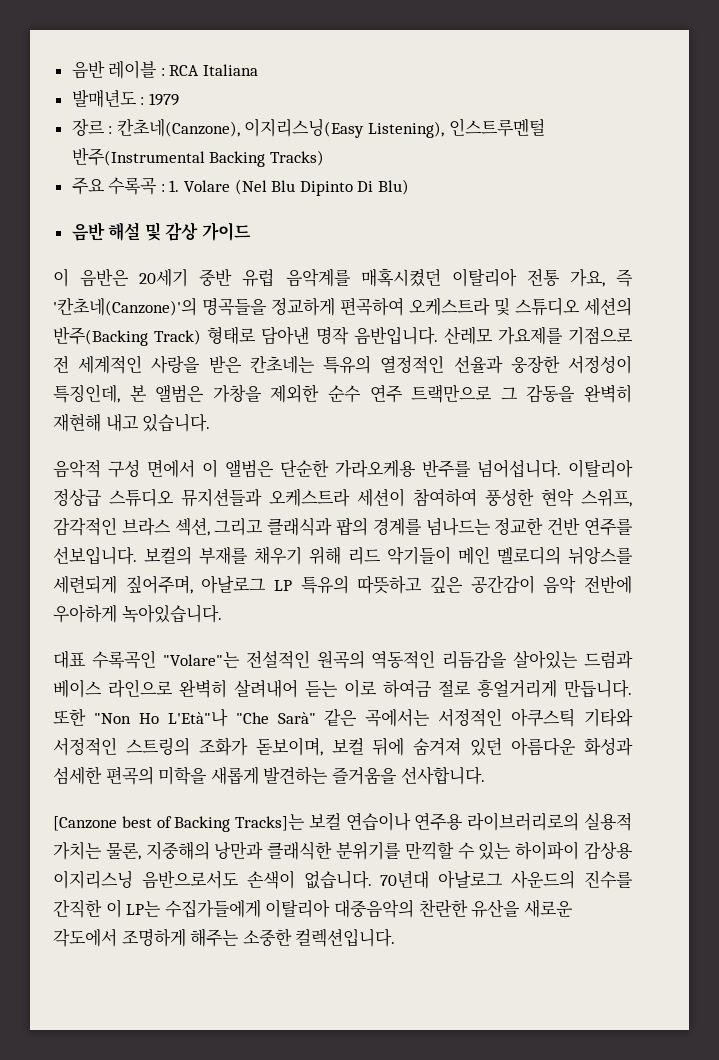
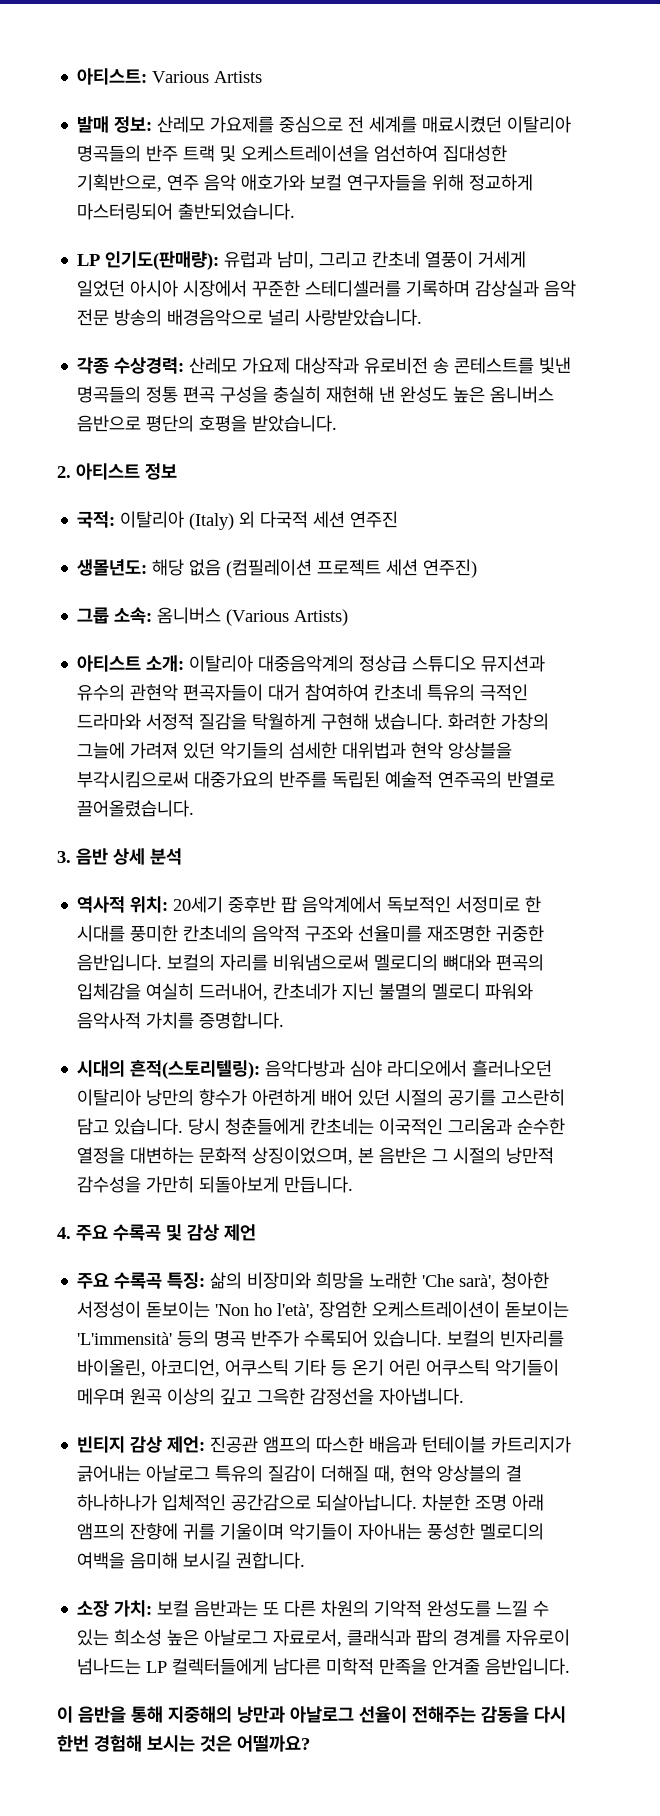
[71,60,259,79] [71,90,179,108] [71,118,545,138] [71,148,324,167] [71,177,410,196] [71,222,252,241] [53,268,634,287] [53,297,632,316] [53,326,633,346] [53,355,632,374] [53,384,633,403] [53,413,211,432] [53,459,633,478] [53,488,632,507] [53,517,633,536] [53,546,633,565] [53,575,632,594] [53,604,222,623] [53,650,633,669] [53,679,632,698] [53,708,633,727] [53,737,633,756] [53,766,485,785] [53,812,632,832] [53,841,633,860] [53,870,633,889] [53,899,573,918] [53,928,396,947] 음반 레이블 : RCA Italiana // 발매년도 : 1979 // 장르 : 칸초네(Canzone), 이지리스닝(Easy Listening), 인스트루멘털 반주(Instrumental Backing Tracks) // 주요 수록곡 : 1. Volare (Nel Blu Dipinto Di Blu) // 음반 해설 및 감상 가이드 // 이 음반은 20세기 중반 유럽 음악계를 매혹시켰던 이탈리아 전통 가요, 즉 '칸초네(Canzone)'의 명곡들을 정교하게 편곡하여 오케스트라 및 스튜디오 세션의 반주(Backing Track) 형태로 담아낸 명작 음반입니다. 산레모 가요제를 기점으로 전 세계적인 사랑을 받은 칸초네는 특유의 열정적인 선율과 웅장한 서정성이 특징인데, 본 앨범은 가창을 제외한 순수 연주 트랙만으로 그 감동을 완벽히 재현해 내고 있습니다. // 음악적 구성 면에서 이 앨범은 단순한 가라오케용 반주를 넘어섭니다. 이탈리아 정상급 스튜디오 뮤지션들과 오케스트라 세션이 참여하여 풍성한 현악 스위프, 감각적인 브라스 섹션, 그리고 클래식과 팝의 경계를 넘나드는 정교한 건반 연주를 선보입니다. 보컬의 부재를 채우기 위해 리드 악기들이 메인 멜로디의 뉘앙스를 세련되게 짚어주며, 아날로그 LP 특유의 따뜻하고 깊은 공간감이 음악 전반에 우아하게 녹아있습니다. // 대표 수록곡인 "Volare"는 전설적인 원곡의 역동적인 리듬감을 살아있는 드럼과 베이스 라인으로 완벽히 살려내어 듣는 이로 하여금 절로 흥얼거리게 만듭니다. 또한 "Non Ho L'Età"나 "Che Sarà" 같은 곡에서는 서정적인 아쿠스틱 기타와 서정적인 스트링의 조화가 돋보이며, 보컬 뒤에 숨겨져 있던 아름다운 화성과 섬세한 편곡의 미학을 새롭게 발견하는 즐거움을 선사합니다. // [Canzone best of Backing Tracks]는 보컬 연습이나 연주용 라이브러리로의 실용적 가치는 물론, 지중해의 낭만과 클래식한 분위기를 만끽할 수 있는 하이파이 감상용 이지리스닝 음반으로서도 손색이 없습니다. 70년대 아날로그 사운드의 진수를 간직한 이 LP는 수집가들에게 이탈리아 대중음악의 찬란한 유산을 새로운 각도에서 조명하게 해주는 소중한 컬렉션입니다. -> [77,68,263,85] [77,116,572,133] [77,145,508,162] [77,174,534,192] [77,203,296,220] [77,251,527,270] [77,280,577,297] [77,309,423,326] [77,357,572,374] [77,386,555,403] [77,415,338,432] [57,463,177,480] [77,511,399,530] [77,559,478,578] [77,607,349,626] [77,655,546,672] [77,684,529,701] [77,713,550,730] [77,742,513,759] [77,771,556,788] [77,800,195,817] [57,848,182,865] [77,896,542,913] [77,925,545,942] [77,954,545,971] [77,983,534,1001] [77,1012,285,1029] [77,1060,553,1079] [77,1089,566,1106] [77,1118,566,1135] [77,1147,555,1165] [77,1176,354,1193] [57,1224,256,1241] [77,1272,550,1290] [77,1301,570,1319] [77,1330,565,1347] [77,1359,560,1377] [77,1388,465,1405] [77,1436,572,1453] [77,1465,523,1483] [77,1494,545,1511] [77,1523,545,1540] [77,1552,306,1569] [77,1600,550,1617] [77,1629,571,1647] [77,1658,571,1675] [57,1706,566,1723] [57,1735,310,1752] 아티스트: Various Artists // 발매 정보: 산레모 가요제를 중심으로 전 세계를 매료시켰던 이탈리아 명곡들의 반주 트랙 및 오케스트레이션을 엄선하여 집대성한 기획반으로, 연주 음악 애호가와 보컬 연구자들을 위해 정교하게 마스터링되어 출반되었습니다. // LP 인기도(판매량): 유럽과 남미, 그리고 칸초네 열풍이 거세게 일었던 아시아 시장에서 꾸준한 스테디셀러를 기록하며 감상실과 음악 전문 방송의 배경음악으로 널리 사랑받았습니다. // 각종 수상경력: 산레모 가요제 대상작과 유로비전 송 콘테스트를 빛낸 명곡들의 정통 편곡 구성을 충실히 재현해 낸 완성도 높은 옴니버스 음반으로 평단의 호평을 받았습니다. // 2. 아티스트 정보 // 국적: 이탈리아 (Italy) 외 다국적 세션 연주진 // 생몰년도: 해당 없음 (컴필레이션 프로젝트 세션 연주진) // 그룹 소속: 옴니버스 (Various Artists) // 아티스트 소개: 이탈리아 대중음악계의 정상급 스튜디오 뮤지션과 유수의 관현악 편곡자들이 대거 참여하여 칸초네 특유의 극적인 드라마와 서정적 질감을 탁월하게 구현해 냈습니다. 화려한 가창의 그늘에 가려져 있던 악기들의 섬세한 대위법과 현악 앙상블을 부각시킴으로써 대중가요의 반주를 독립된 예술적 연주곡의 반열로 끌어올렸습니다. // 3. 음반 상세 분석 // 역사적 위치: 20세기 중후반 팝 음악계에서 독보적인 서정미로 한 시대를 풍미한 칸초네의 음악적 구조와 선율미를 재조명한 귀중한 음반입니다. 보컬의 자리를 비워냄으로써 멜로디의 뼈대와 편곡의 입체감을 여실히 드러내어, 칸초네가 지닌 불멸의 멜로디 파워와 음악사적 가치를 증명합니다. // 시대의 흔적(스토리텔링): 음악다방과 심야 라디오에서 흘러나오던 이탈리아 낭만의 향수가 아련하게 배어 있던 시절의 공기를 고스란히 담고 있습니다. 당시 청춘들에게 칸초네는 이국적인 그리움과 순수한 열정을 대변하는 문화적 상징이었으며, 본 음반은 그 시절의 낭만적 감수성을 가만히 되돌아보게 만듭니다. // 4. 주요 수록곡 및 감상 제언 // 주요 수록곡 특징: 삶의 비장미와 희망을 노래한 'Che sarà', 청아한 서정성이 돋보이는 'Non ho l'età', 장엄한 오케스트레이션이 돋보이는 'L'immensità' 등의 명곡 반주가 수록되어 있습니다. 보컬의 빈자리를 바이올린, 아코디언, 어쿠스틱 기타 등 온기 어린 어쿠스틱 악기들이 메우며 원곡 이상의 깊고 그윽한 감정선을 자아냅니다. // 빈티지 감상 제언: 진공관 앰프의 따스한 배음과 턴테이블 카트리지가 긁어내는 아날로그 특유의 질감이 더해질 때, 현악 앙상블의 결 하나하나가 입체적인 공간감으로 되살아납니다. 차분한 조명 아래 앰프의 잔향에 귀를 기울이며 악기들이 자아내는 풍성한 멜로디의 여백을 음미해 보시길 권합니다. // 소장 가치: 보컬 음반과는 또 다른 차원의 기악적 완성도를 느낄 수 있는 희소성 높은 아날로그 자료로서, 클래식과 팝의 경계를 자유로이 넘나드는 LP 컬렉터들에게 남다른 미학적 만족을 안겨줄 음반입니다. // 이 음반을 통해 지중해의 낭만과 아날로그 선율이 전해주는 감동을 다시 한번 경험해 보시는 것은 어떨까요?

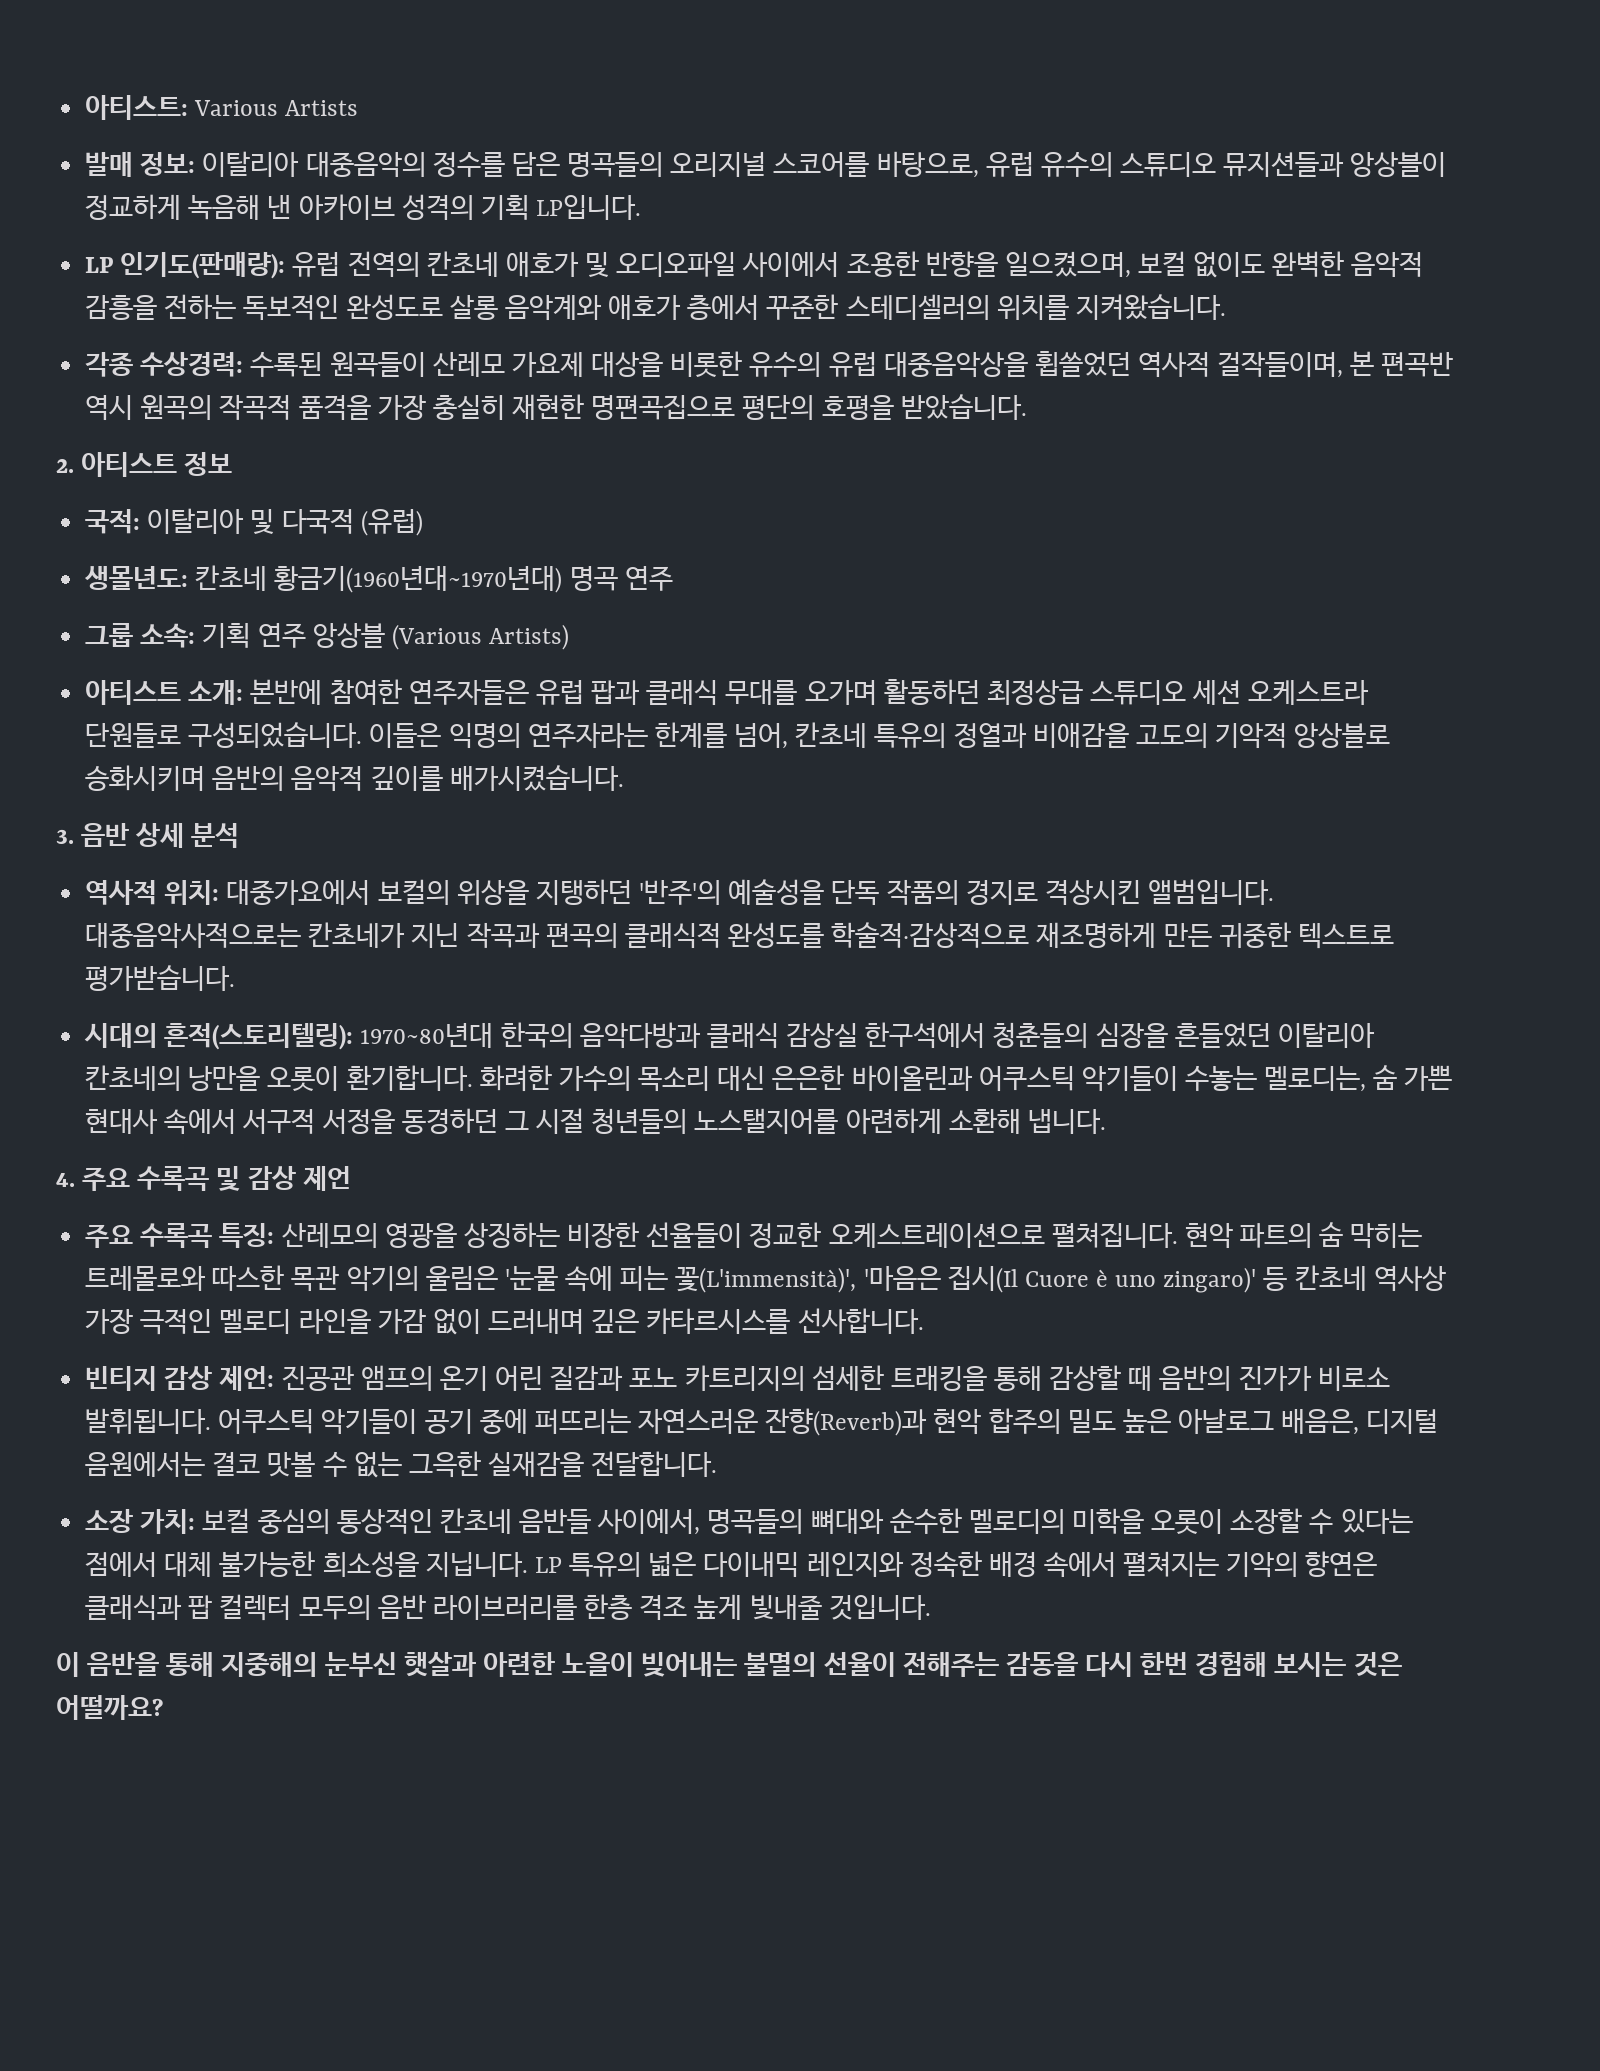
[157,116,572,133] [77,145,508,162] [77,174,534,192] [77,203,296,220] [77,251,527,270] [77,280,577,297] [77,309,423,326] [77,357,572,374] [77,386,555,403] [77,415,142,432] 산레모 가요제를 중심으로 전 세계를 매료시켰던 이탈리아 명곡들의 반주 트랙 및 오케스트레이션을 엄선하여 집대성한 기획반으로, 연주 음악 애호가와 보컬 연구자들을 위해 정교하게 마스터링되어 출반되었습니다. // LP 인기도(판매량): 유럽과 남미, 그리고 칸초네 열풍이 거세게 일었던 아시아 시장에서 꾸준한 스테디셀러를 기록하며 감상실과 음악 전문 방송의 배경음악으로 널리 사랑받았습니다. // 각종 수상경력: 산레모 가요제 대상작과 유로비전 송 콘테스트를 빛낸 명곡들의 정통 편곡 구성을 충실히 재현해 낸 완성도 높은 옴니버스 음반으로 -> [202,151,1447,178] [85,194,642,220] [85,251,1424,279] [85,294,1226,321] [85,351,1454,378] [85,394,736,421] 이탈리아 대중음악의 정수를 담은 명곡들의 오리지널 스코어를 바탕으로, 유럽 유수의 스튜디오 뮤지션들과 앙상블이 정교하게 녹음해 낸 아카이브 성격의 기획 LP입니다. // LP 인기도(판매량): 유럽 전역의 칸초네 애호가 및 오디오파일 사이에서 조용한 반향을 일으켰으며, 보컬 없이도 완벽한 음악적 감흥을 전하는 독보적인 완성도로 살롱 음악계와 애호가 층에서 꾸준한 스테디셀러의 위치를 지켜왔습니다. // 각종 수상경력: 수록된 원곡들이 산레모 가요제 대상을 비롯한 유수의 유럽 대중음악상을 휩쓸었던 역사적 걸작들이며, 본 편곡반 역시 원곡의 작곡적 품격을 가장 충실히 재현한 명편곡집으로
[189,511,399,530] [77,559,478,578] (Italy) 외 다국적 세션 연주진 // 생몰년도: 해당 없음 (컴필레이션 프로젝트 세션 연주진) -> [250,509,423,536] [84,565,673,593] 및 다국적 (유럽) // 생몰년도: 칸초네 황금기(1960년대~1970년대) 명곡 연주
[157,607,222,624] 옴니버스 -> [202,623,385,648] 기획 연주 앙상블
[189,655,546,672] [77,684,529,701] [77,713,550,730] [77,742,513,759] [77,771,556,788] [77,800,195,817] 이탈리아 대중음악계의 정상급 스튜디오 뮤지션과 유수의 관현악 편곡자들이 대거 참여하여 칸초네 특유의 극적인 드라마와 서정적 질감을 탁월하게 구현해 냈습니다. 화려한 가창의 그늘에 가려져 있던 악기들의 섬세한 대위법과 현악 앙상블을 부각시킴으로써 대중가요의 반주를 독립된 예술적 연주곡의 반열로 끌어올렸습니다. -> [250,679,1370,706] [85,722,1391,749] [85,765,624,792] 본반에 참여한 연주자들은 유럽 팝과 클래식 무대를 오가며 활동하던 최정상급 스튜디오 세션 오케스트라 단원들로 구성되었습니다. 이들은 익명의 연주자라는 한계를 넘어, 칸초네 특유의 정열과 비애감을 고도의 기악적 앙상블로 승화시키며 음반의 음악적 깊이를 배가시켰습니다.
[173,896,542,913] [77,925,545,942] [77,954,545,971] [77,983,534,1001] [77,1012,285,1029] [77,1060,553,1079] [77,1089,566,1106] [77,1118,566,1135] [77,1147,555,1165] [77,1176,354,1193] 20세기 중후반 팝 음악계에서 독보적인 서정미로 한 시대를 풍미한 칸초네의 음악적 구조와 선율미를 재조명한 귀중한 음반입니다. 보컬의 자리를 비워냄으로써 멜로디의 뼈대와 편곡의 입체감을 여실히 드러내어, 칸초네가 지닌 불멸의 멜로디 파워와 음악사적 가치를 증명합니다. // 시대의 흔적(스토리텔링): 음악다방과 심야 라디오에서 흘러나오던 이탈리아 낭만의 향수가 아련하게 배어 있던 시절의 공기를 고스란히 담고 있습니다. 당시 청춘들에게 칸초네는 이국적인 그리움과 순수한 열정을 대변하는 문화적 상징이었으며, 본 음반은 그 시절의 낭만적 감수성을 가만히 되돌아보게 만듭니다. -> [226,879,1275,906] [85,922,1394,949] [85,965,236,991] [84,1022,1375,1050] [85,1065,1453,1092] [85,1108,1106,1135] 대중가요에서 보컬의 위상을 지탱하던 '반주'의 예술성을 단독 작품의 경지로 격상시킨 앨범입니다. 대중음악사적으로는 칸초네가 지닌 작곡과 편곡의 클래식적 완성도를 학술적·감상적으로 재조명하게 만든 귀중한 텍스트로 평가받습니다. // 시대의 흔적(스토리텔링): 1970~80년대 한국의 음악다방과 클래식 감상실 한구석에서 청춘들의 심장을 흔들었던 이탈리아 칸초네의 낭만을 오롯이 환기합니다. 화려한 가수의 목소리 대신 은은한 바이올린과 어쿠스틱 악기들이 수놓는 멜로디는, 숨 가쁜 현대사 속에서 서구적 서정을 동경하던 그 시절 청년들의 노스탤지어를 아련하게 소환해 냅니다.
[210,1272,550,1290] [77,1301,570,1319] [77,1330,565,1347] [77,1359,560,1377] [77,1388,465,1405] 삶의 비장미와 희망을 노래한 'Che sarà', 청아한 서정성이 돋보이는 'Non ho l'età', 장엄한 오케스트레이션이 돋보이는 'L'immensità' 등의 명곡 반주가 수록되어 있습니다. 보컬의 빈자리를 바이올린, 아코디언, 어쿠스틱 기타 등 온기 어린 어쿠스틱 악기들이 메우며 원곡 이상의 깊고 그윽한 감정선을 자아냅니다. -> [281,1222,1423,1249] [85,1265,1446,1293] [85,1308,924,1335] 산레모의 영광을 상징하는 비장한 선율들이 정교한 오케스트레이션으로 펼쳐집니다. 현악 파트의 숨 막히는 트레몰로와 따스한 목관 악기의 울림은 '눈물 속에 피는 꽃(L'immensità)', '마음은 집시(Il Cuore è uno zingaro)' 등 칸초네 역사상 가장 극적인 멜로디 라인을 가감 없이 드러내며 깊은 카타르시스를 선사합니다.
[316,1436,572,1453] [77,1465,523,1483] [77,1494,545,1511] [77,1523,545,1540] [77,1552,306,1569] [77,1600,550,1617] [77,1629,571,1647] [77,1658,571,1675] [57,1706,354,1723] 따스한 배음과 턴테이블 카트리지가 긁어내는 아날로그 특유의 질감이 더해질 때, 현악 앙상블의 결 하나하나가 입체적인 공간감으로 되살아납니다. 차분한 조명 아래 앰프의 잔향에 귀를 기울이며 악기들이 자아내는 풍성한 멜로디의 여백을 음미해 보시길 권합니다. // 소장 가치: 보컬 음반과는 또 다른 차원의 기악적 완성도를 느낄 수 있는 희소성 높은 아날로그 자료로서, 클래식과 팝의 경계를 자유로이 넘나드는 LP 컬렉터들에게 남다른 미학적 만족을 안겨줄 음반입니다. // 이 음반을 통해 지중해의 낭만과 아날로그 -> [439,1365,1390,1391] [85,1408,1439,1436] [85,1451,718,1478] [85,1508,1413,1535] [85,1551,1378,1578] [85,1594,931,1621] [56,1652,817,1677] 온기 어린 질감과 포노 카트리지의 섬세한 트래킹을 통해 감상할 때 음반의 진가가 비로소 발휘됩니다. 어쿠스틱 악기들이 공기 중에 퍼뜨리는 자연스러운 잔향(Reverb)과 현악 합주의 밀도 높은 아날로그 배음은, 디지털 음원에서는 결코 맛볼 수 없는 그윽한 실재감을 전달합니다. // 소장 가치: 보컬 중심의 통상적인 칸초네 음반들 사이에서, 명곡들의 뼈대와 순수한 멜로디의 미학을 오롯이 소장할 수 있다는 점에서 대체 불가능한 희소성을 지닙니다. LP 특유의 넓은 다이내믹 레인지와 정숙한 배경 속에서 펼쳐지는 기악의 향연은 클래식과 팝 컬렉터 모두의 음반 라이브러리를 한층 격조 높게 빛내줄 것입니다. // 이 음반을 통해 지중해의 눈부신 햇살과 아련한 노을이 빚어내는 불멸의

